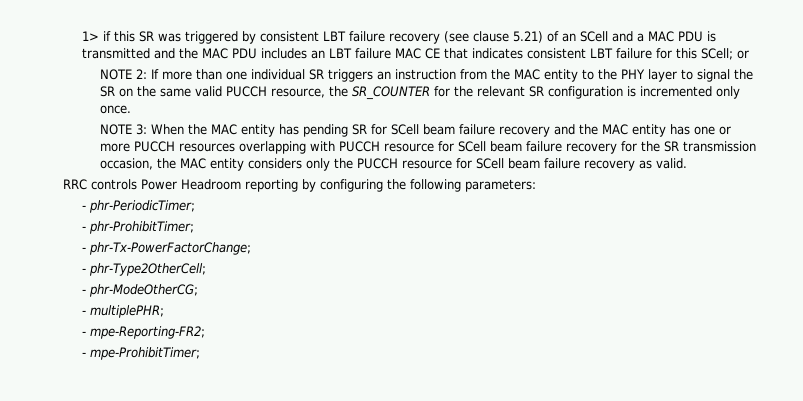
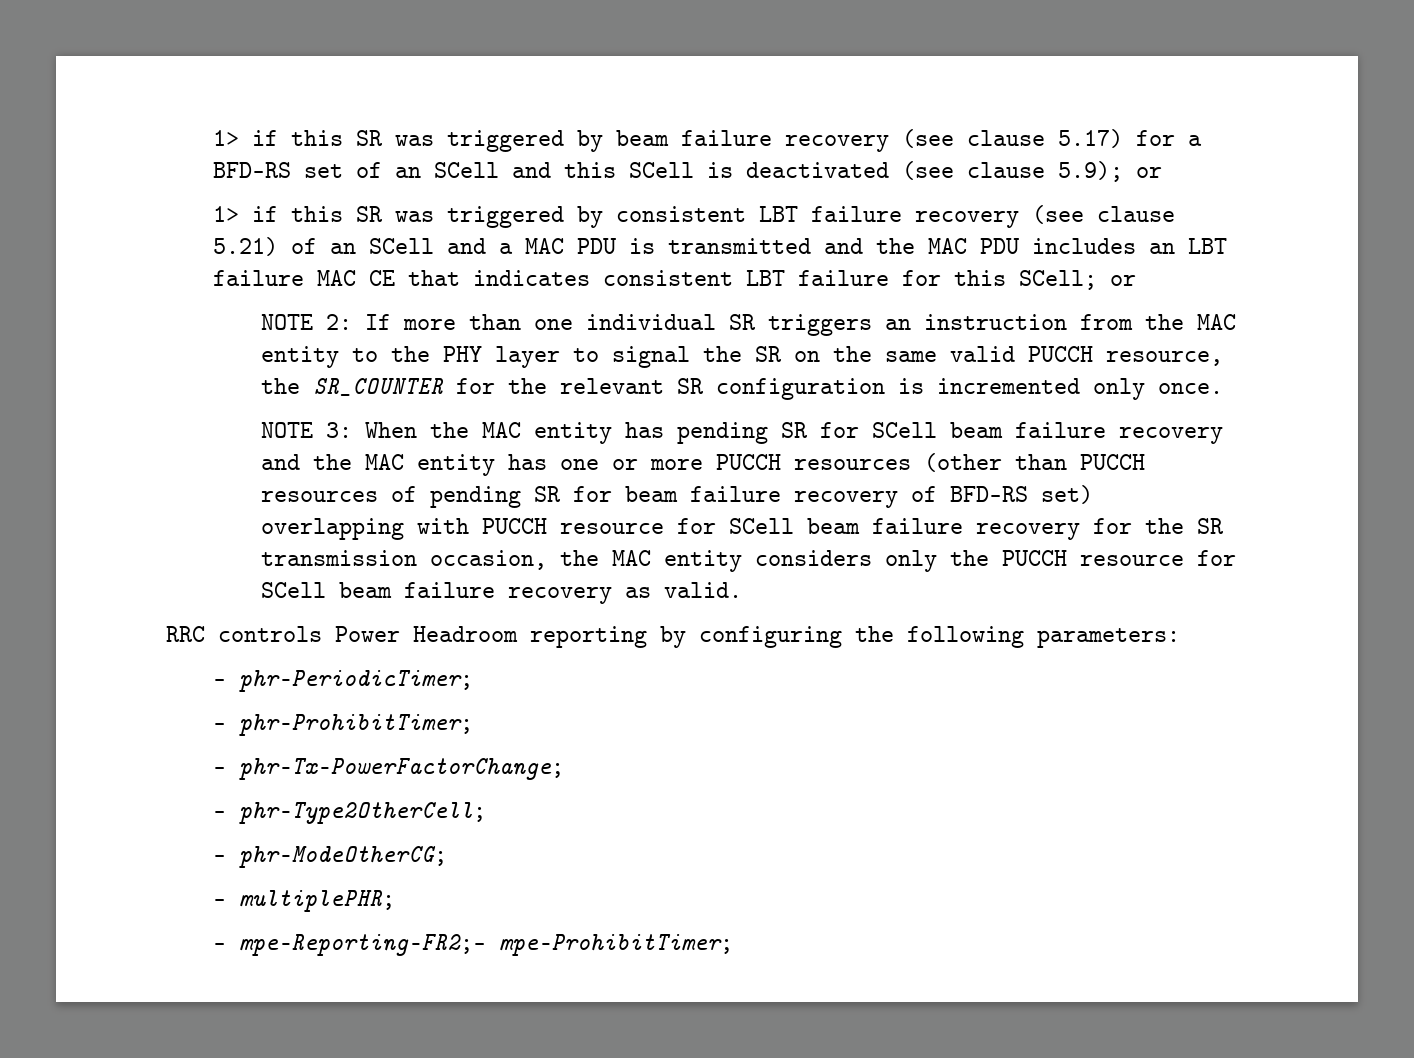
[81,31,256,44] 1> if this SR was triggered by -> [213,129,1203,152] [213,161,1163,182] [213,206,604,228] 1> if this SR was triggered by beam failure recovery (see clause 5.17) for a BFD-RS set of an SCell and this SCell is deactivated (see clause 5.9); or // 1> if this SR was triggered by
(236, 147) none -> [923,453,1145,472] [260,485,1093,508] (other than PUCCH resources of pending SR for beam failure recovery of BFD-RS set)
[89,326,205,339] [81,352,86,357] mpe-Reporting-FR2; // - -> [239,934,487,956] mpe-Reporting-FR2;-

